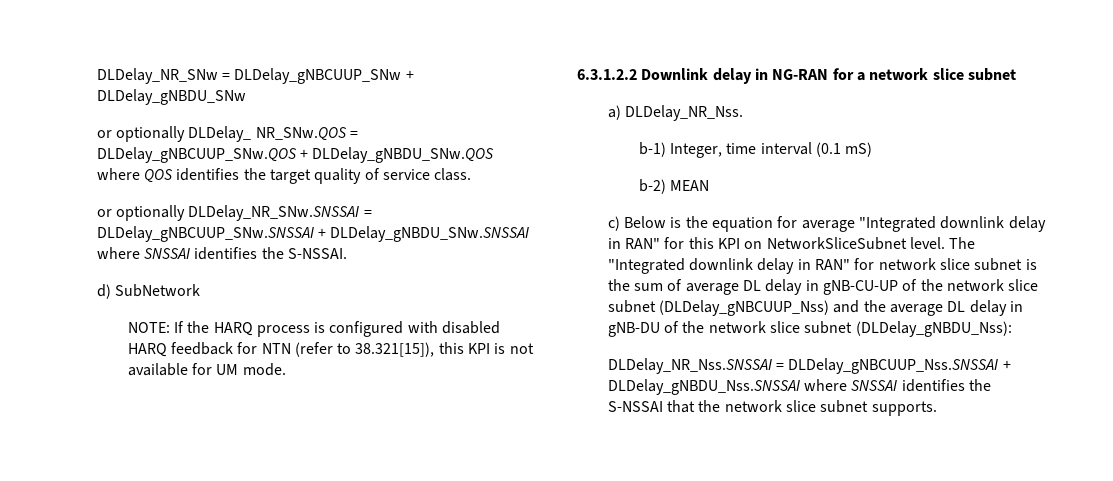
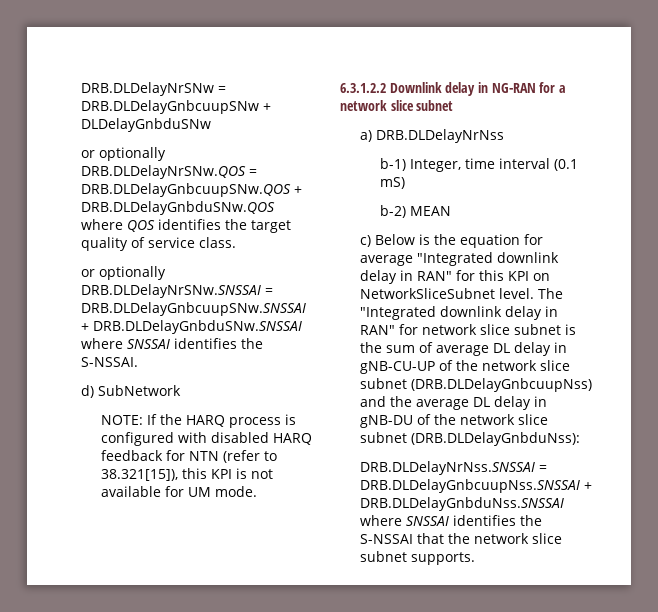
[96,68,414,84] [96,89,246,105] [96,126,359,142] [96,147,495,163] DLDelay_NR_SNw = DLDelay_gNBCUUP_SNw + DLDelay_gNBDU_SNw // or optionally DLDelay_ NR_SNw.QOS = DLDelay_gNBCUUP_SNw.QOS + DLDelay_gNBDU_SNw.QOS -> [81,82,227,96] [81,100,272,114] [81,118,212,132] [81,147,167,161] [81,165,258,179] [81,183,303,197] [81,201,276,215] DRB.DLDelayNrSNw = DRB.DLDelayGnbcuupSNw + DLDelayGnbduSNw // or optionally DRB.DLDelayNrSNw.QOS = DRB.DLDelayGnbcuupSNw.QOS + DRB.DLDelayGnbduSNw.QOS
[188,205,372,221] [96,226,530,242] DLDelay_NR_SNw.SNSSAI = DLDelay_gNBCUUP_SNw.SNSSAI + DLDelay_gNBDU_SNw.SNSSAI -> [81,284,274,298] [81,302,307,316] [81,320,303,334] DRB.DLDelayNrSNw.SNSSAI = DRB.DLDelayGnbcuupSNw.SNSSAI + DRB.DLDelayGnbduSNw.SNSSAI
[625,105,744,121] DLDelay_NR_Nss. -> [376,129,505,143] DRB.DLDelayNrNss
[659,300,830,316] (DLDelay_gNBCUUP_Nss) -> [411,378,593,392] (DRB.DLDelayGnbcuupNss)
[855,321,1012,337] [607,358,1011,374] [607,379,800,395] (DLDelay_gNBDU_Nss): // DLDelay_NR_Nss.SNSSAI = DLDelay_gNBCUUP_Nss.SNSSAI + DLDelay_gNBDU_Nss.SNSSAI -> [411,432,581,446] [360,461,548,475] [360,479,593,493] [360,497,565,511] (DRB.DLDelayGnbduNss): // DRB.DLDelayNrNss.SNSSAI = DRB.DLDelayGnbcuupNss.SNSSAI + DRB.DLDelayGnbduNss.SNSSAI

